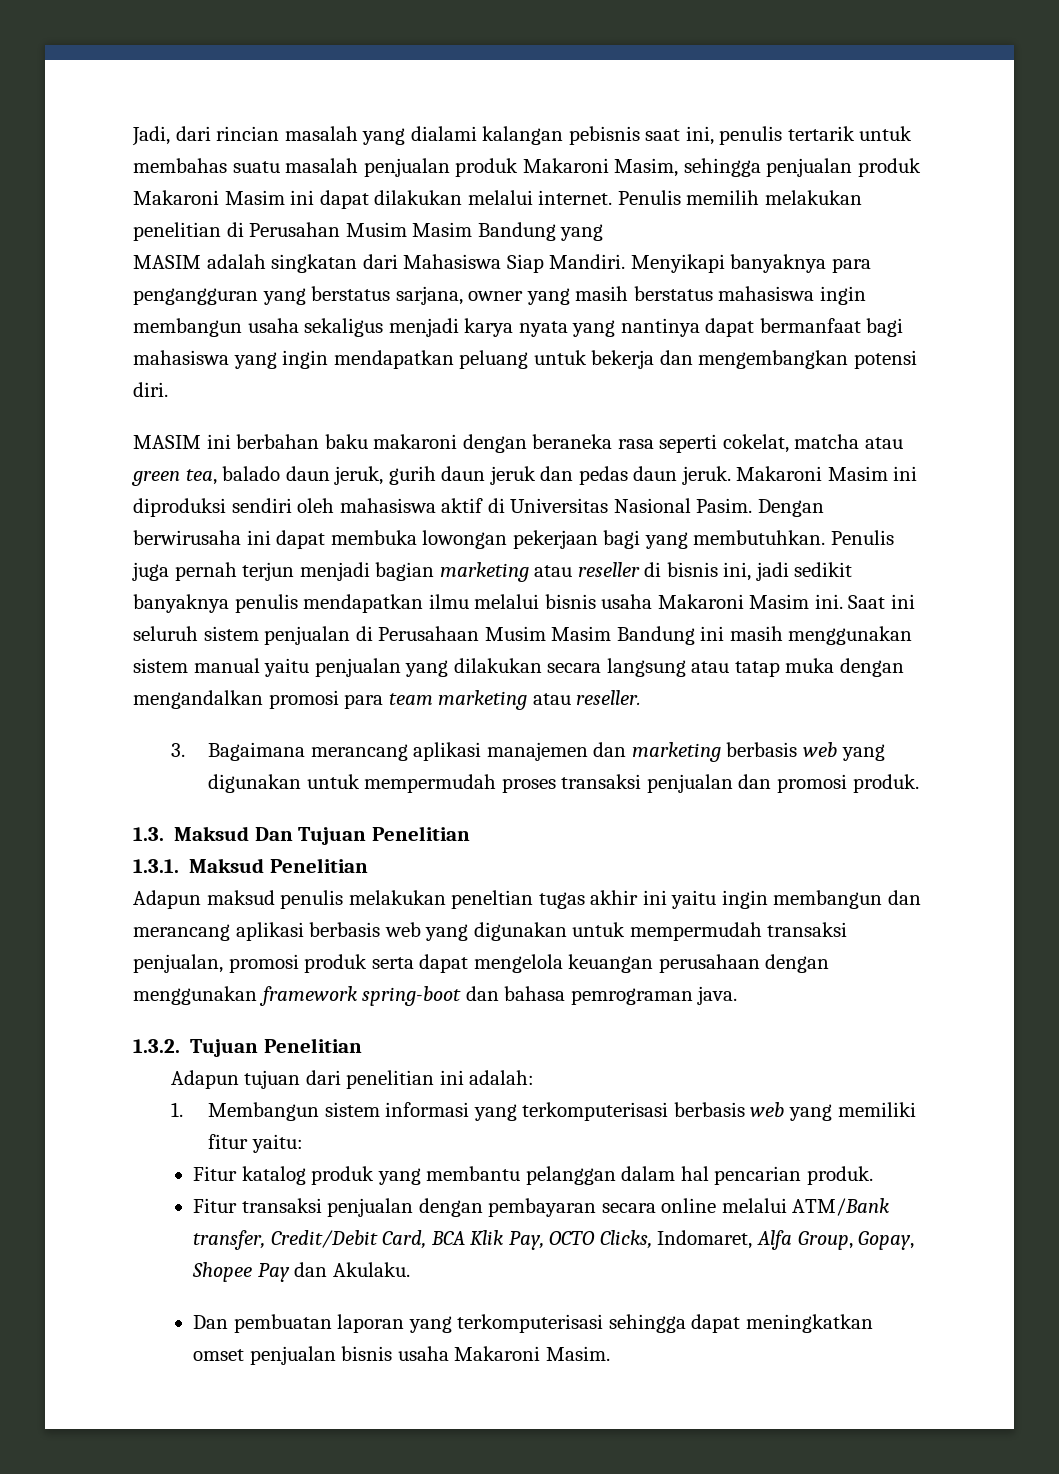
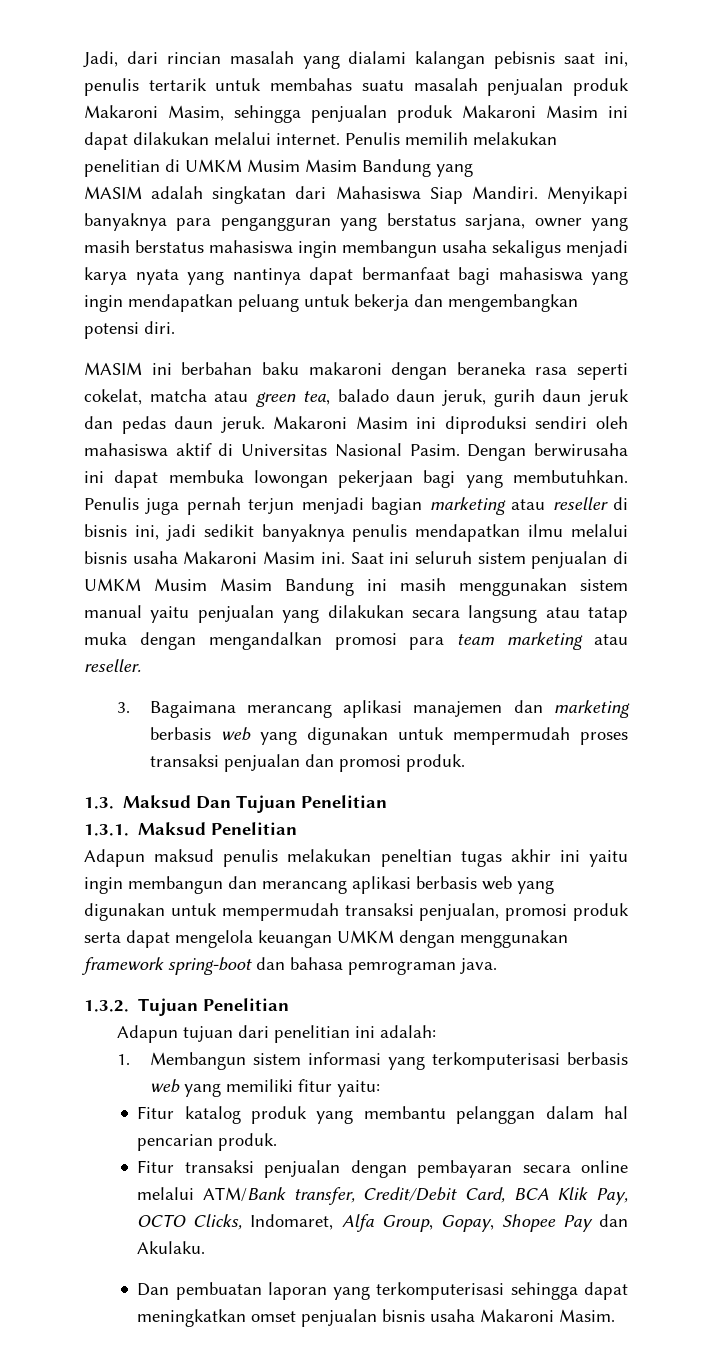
[249,222,341,237] Perusahan -> [185,159,242,172] UMKM
[378,626,480,641] Perusahaan -> [84,578,141,591] UMKM
[658,954,760,973] perusahaan -> [337,930,394,943] UMKM

